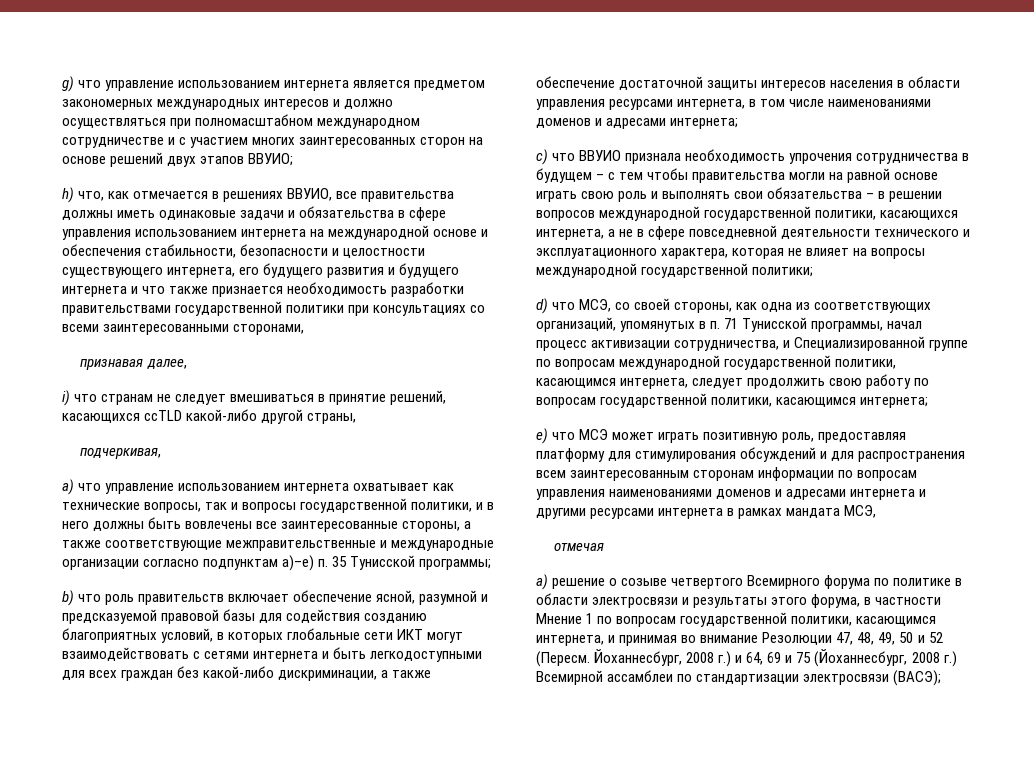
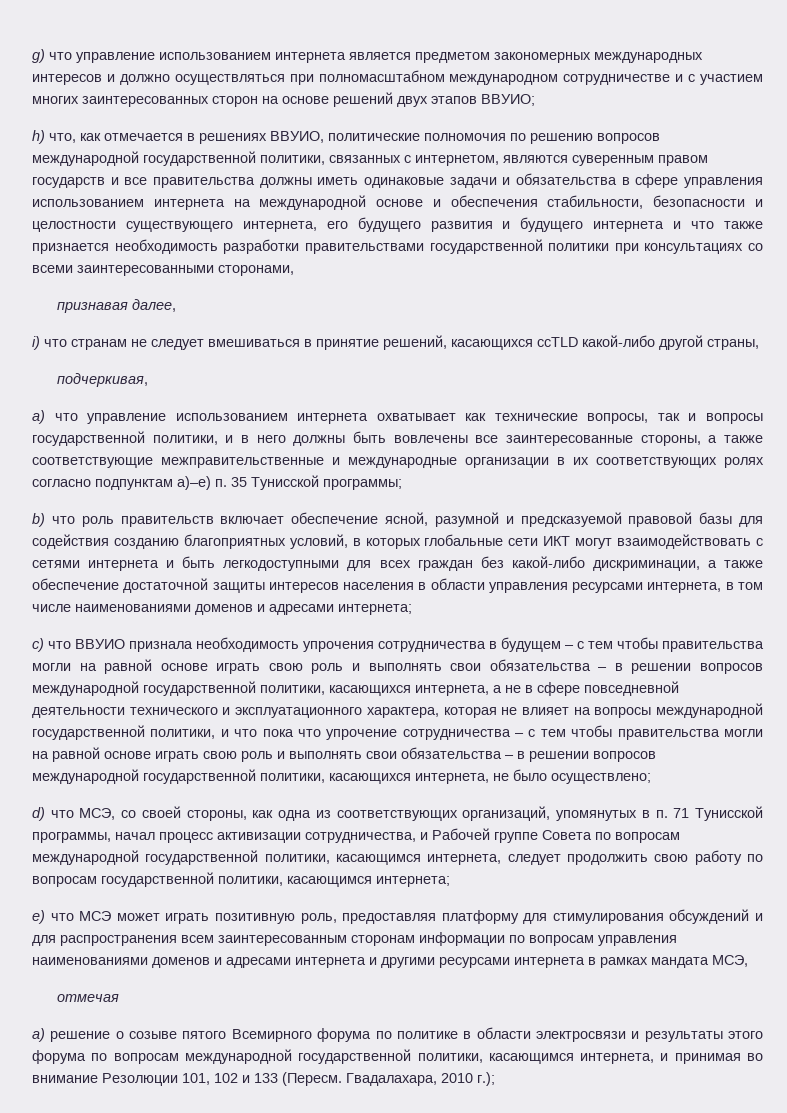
(333, 194) none -> [328,133,660,144] [32,151,708,166] [32,177,119,188] политические полномочия по решению вопросов международной государственной политики, связанных с интернетом, являются суверенным правом государств и
(139, 564) none -> [557,457,764,468] в их соответствующих ролях
[752,267,814,277] политики; -> [150,725,763,740] [32,747,656,762] [32,769,651,784] политики, и что пока что упрочение сотрудничества – с тем чтобы правительства могли на равной основе играть свою роль и выполнять свои обязательства – в решении вопросов международной государственной политики, касающихся интернета, не было осуществлено;
[794,336,969,351] Специализированной группе -> [432,828,592,843] Рабочей группе Совета
[671,578,744,589] четвертого -> [182,1031,227,1039] пятого
[811,594,942,608] [536,613,677,627] форума, в частности Мнение 1 по вопросам -> [32,1049,292,1064] форума по вопросам международной
[836,632,943,645] [536,649,957,667] [536,670,942,686] 47, 48, 49, 50 и 52 (Пересм. Йоханнесбург, 2008 г.) и 64, 69 и 75 (Йоханнесбург, 2008 г.) Всемирной ассамблеи по стандартизации электросвязи (ВАСЭ); -> [182,1072,495,1086] 101, 102 и 133 (Пересм. Гвадалахара, 2010 г.);

